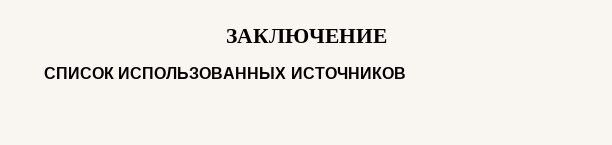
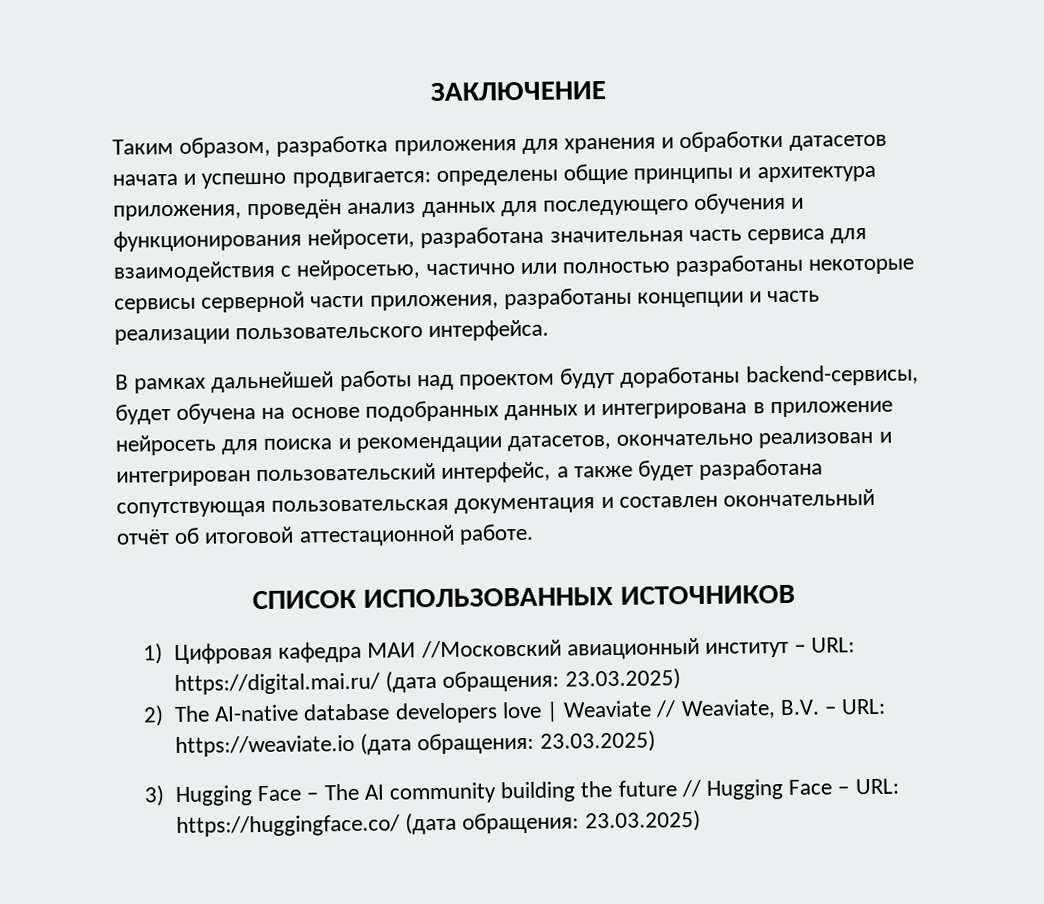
[44,67,406,79] СПИСОК ИСПОЛЬЗОВАННЫХ ИСТОЧНИКОВ -> [112,130,887,158] [112,163,876,189] [113,192,805,221] [113,226,868,252] [113,254,915,283] [114,287,821,314] [114,319,550,345] [115,364,919,394] [115,400,893,425] [115,431,892,456] [116,458,824,487] [116,488,876,518] [116,523,534,547] [252,584,795,610] [143,637,856,665] [173,668,681,696] [143,698,887,727] [174,730,656,758] [144,778,899,807] [175,809,701,838] Таким образом, разработка приложения для хранения и обработки датасетов начата и успешно продвигается: определены общие принципы и архитектура приложения, проведён анализ данных для последующего обучения и функционирования нейросети, разработана значительная часть сервиса для взаимодействия с нейросетью, частично или полностью разработаны некоторые сервисы серверной части приложения, разработаны концепции и часть реализации пользовательского интерфейса. // В рамках дальнейшей работы над проектом будут доработаны backend-сервисы, будет обучена на основе подобранных данных и интегрирована в приложение нейросеть для поиска и рекомендации датасетов, окончательно реализован и интегрирован пользовательский интерфейс, а также будет разработана сопутствующая пользовательская документация и составлен окончательный отчёт об итоговой аттестационной работе. // СПИСОК ИСПОЛЬЗОВАННЫХ ИСТОЧНИКОВ // 1) Цифровая кафедра МАИ //Московский авиационный институт – URL: https://digital.mai.ru/ (дата обращения: 23.03.2025) // 2) The AI-native database developers love | Weaviate // Weaviate, B.V. – URL: https://weaviate.io (дата обращения: 23.03.2025) // 3) Hugging Face – The AI community building the future // Hugging Face – URL: https://huggingface.co/ (дата обращения: 23.03.2025)

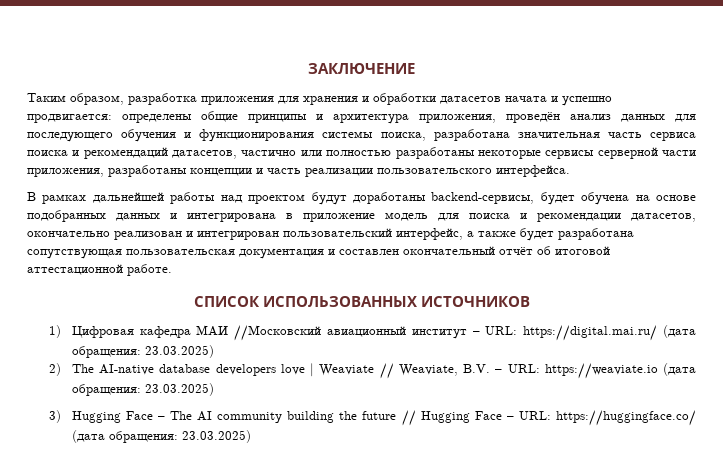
[307,228,416,250] нейросети, -> [322,131,426,141] системы поиска,
[830,228,868,244] [113,259,422,283] для взаимодействия с нейросетью, -> [27,147,238,159] поиска и рекомендаций датасетов,
[115,434,217,456] нейросеть -> [385,212,428,221] модель

